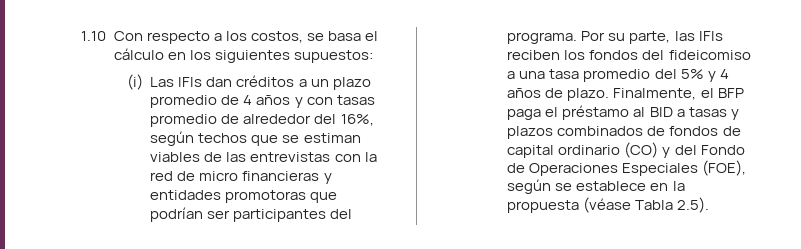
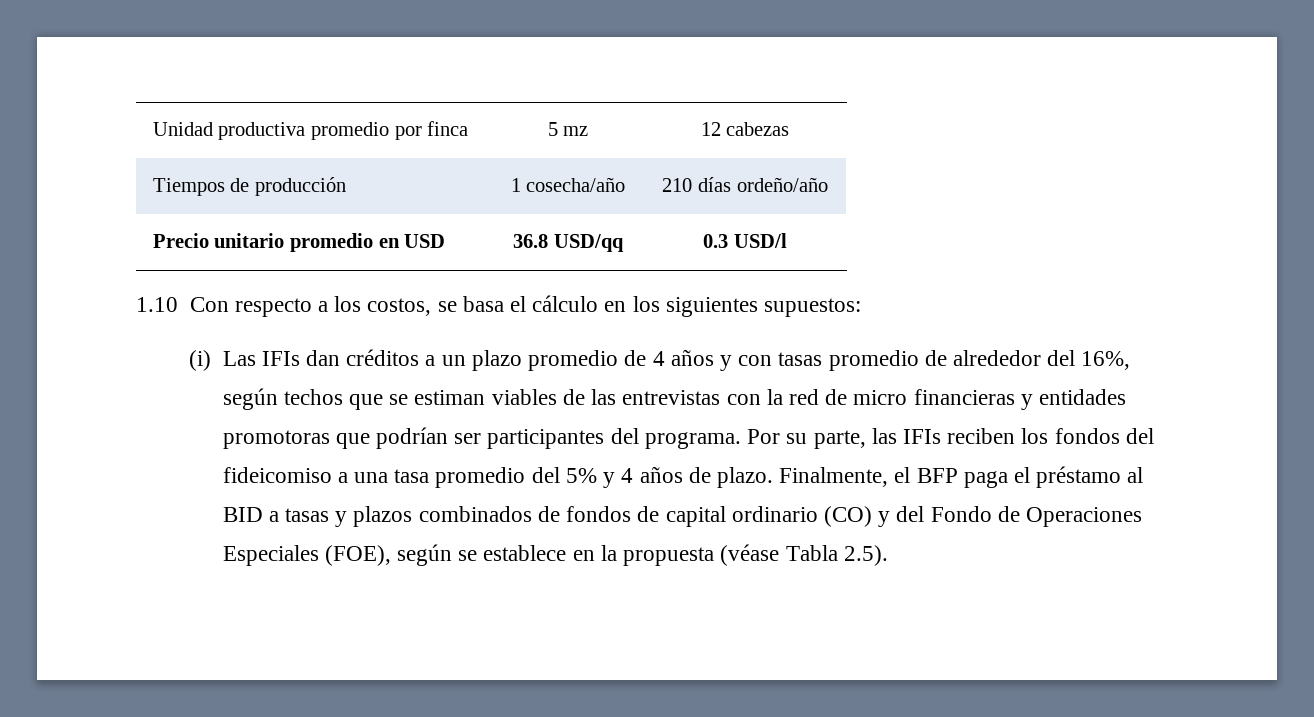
(81, 36) none -> [152,121,469,140] [547,122,589,136] [700,122,790,136] [152,177,347,196] [510,177,626,192] [662,177,828,192] [152,233,446,252] [513,234,624,252] [703,233,787,248] Unidad productiva promedio por finca | 5 mz | 12 cabezas // Tiempos de producción | 1 cosecha/año | 210 días ordeño/año // Precio unitario promedio en USD | 36.8 USD/qq | 0.3 USD/l //

